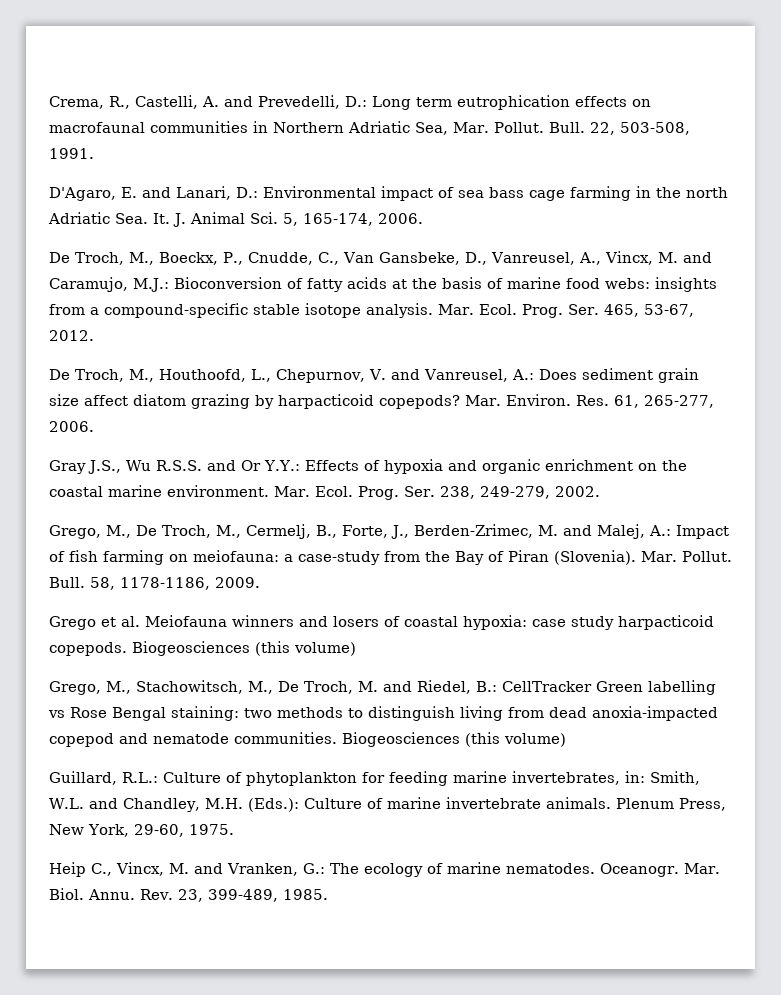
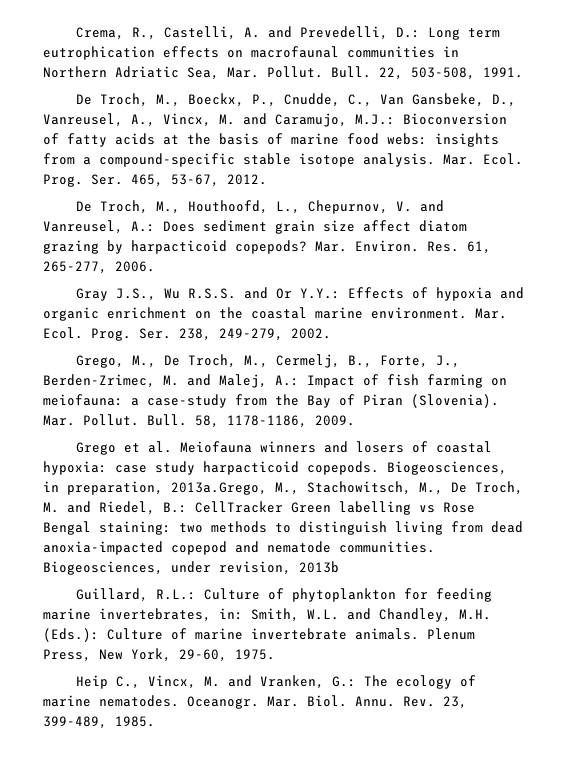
[49,186,728,201] [48,212,423,227] // D'Agaro, E. and Lanari, D.: Environmental impact of sea bass cage farming in the north Adriatic Sea. It. J. Animal Sci. 5, 165-174, 2006. -> (523, 72) none
[132,641,356,656] [49,681,101,695] Biogeosciences (this volume) // Grego, -> [387,461,507,475] [43,481,267,495] Biogeosciences, in preparation, 2013a.Grego,
[342,732,566,747] Biogeosciences (this volume) -> [43,561,339,575] Biogeosciences, under revision, 2013b

